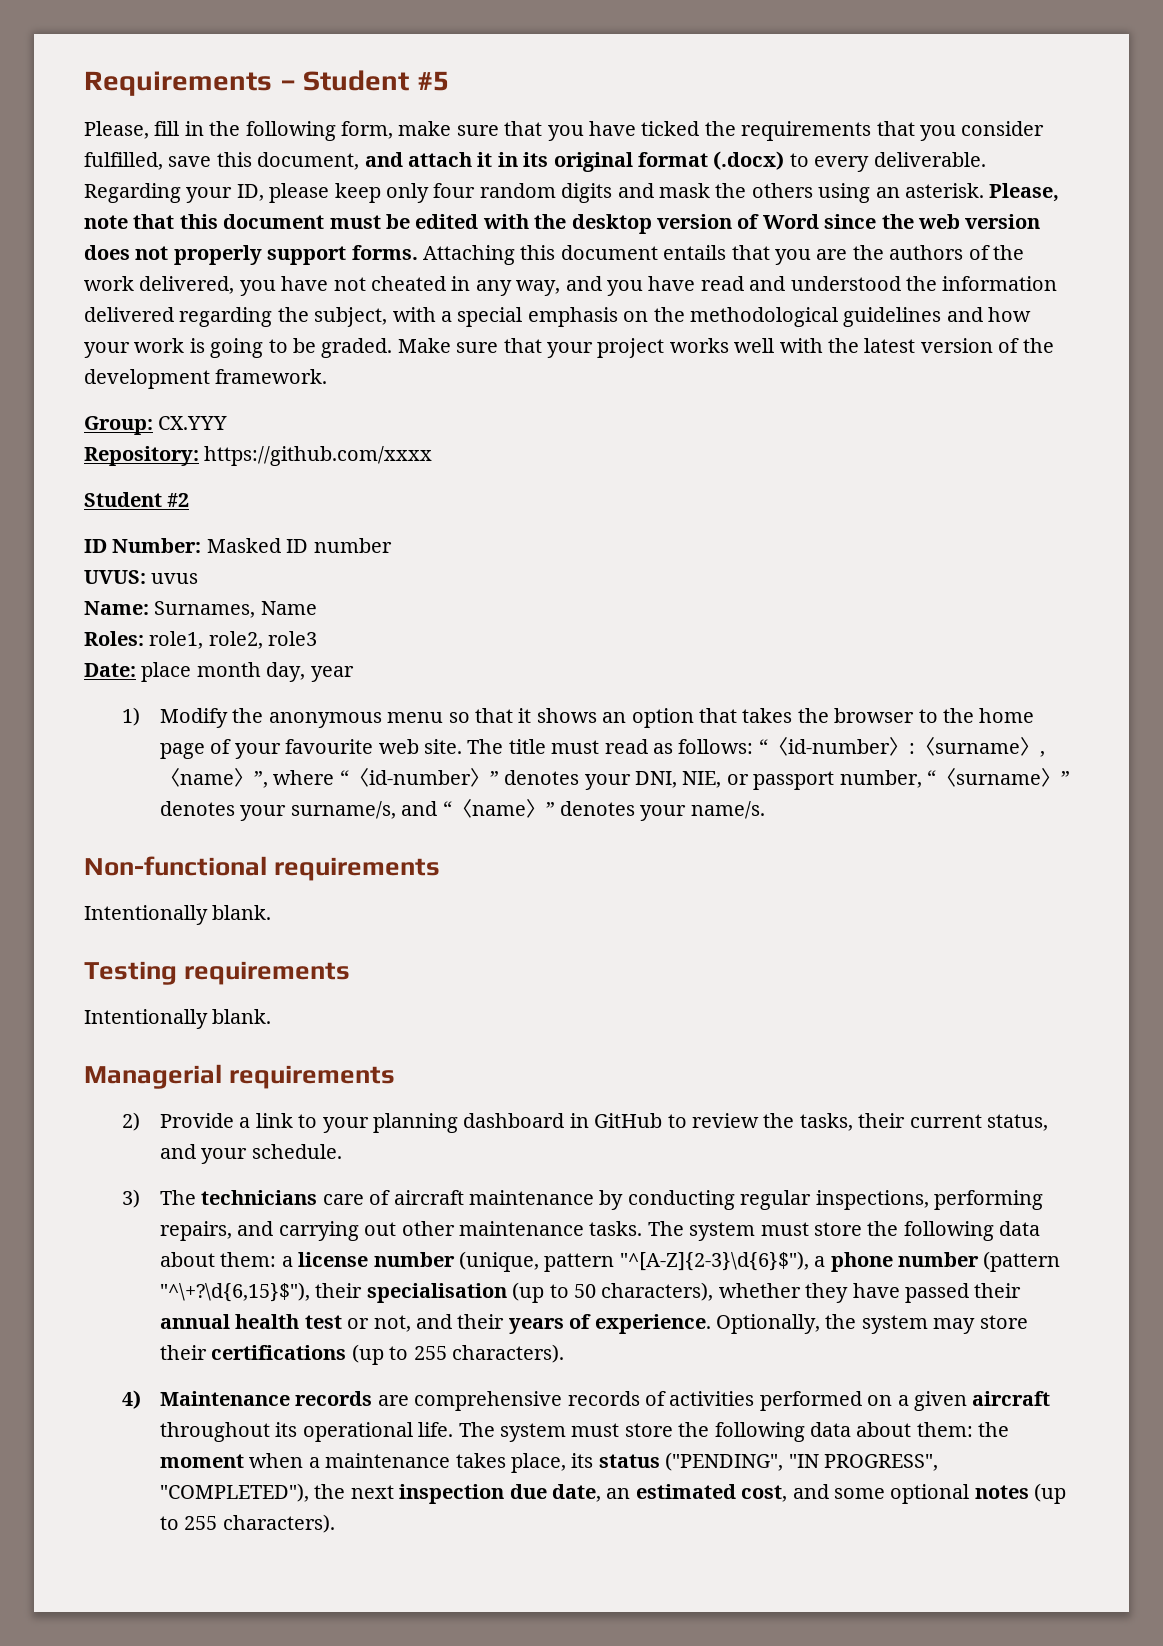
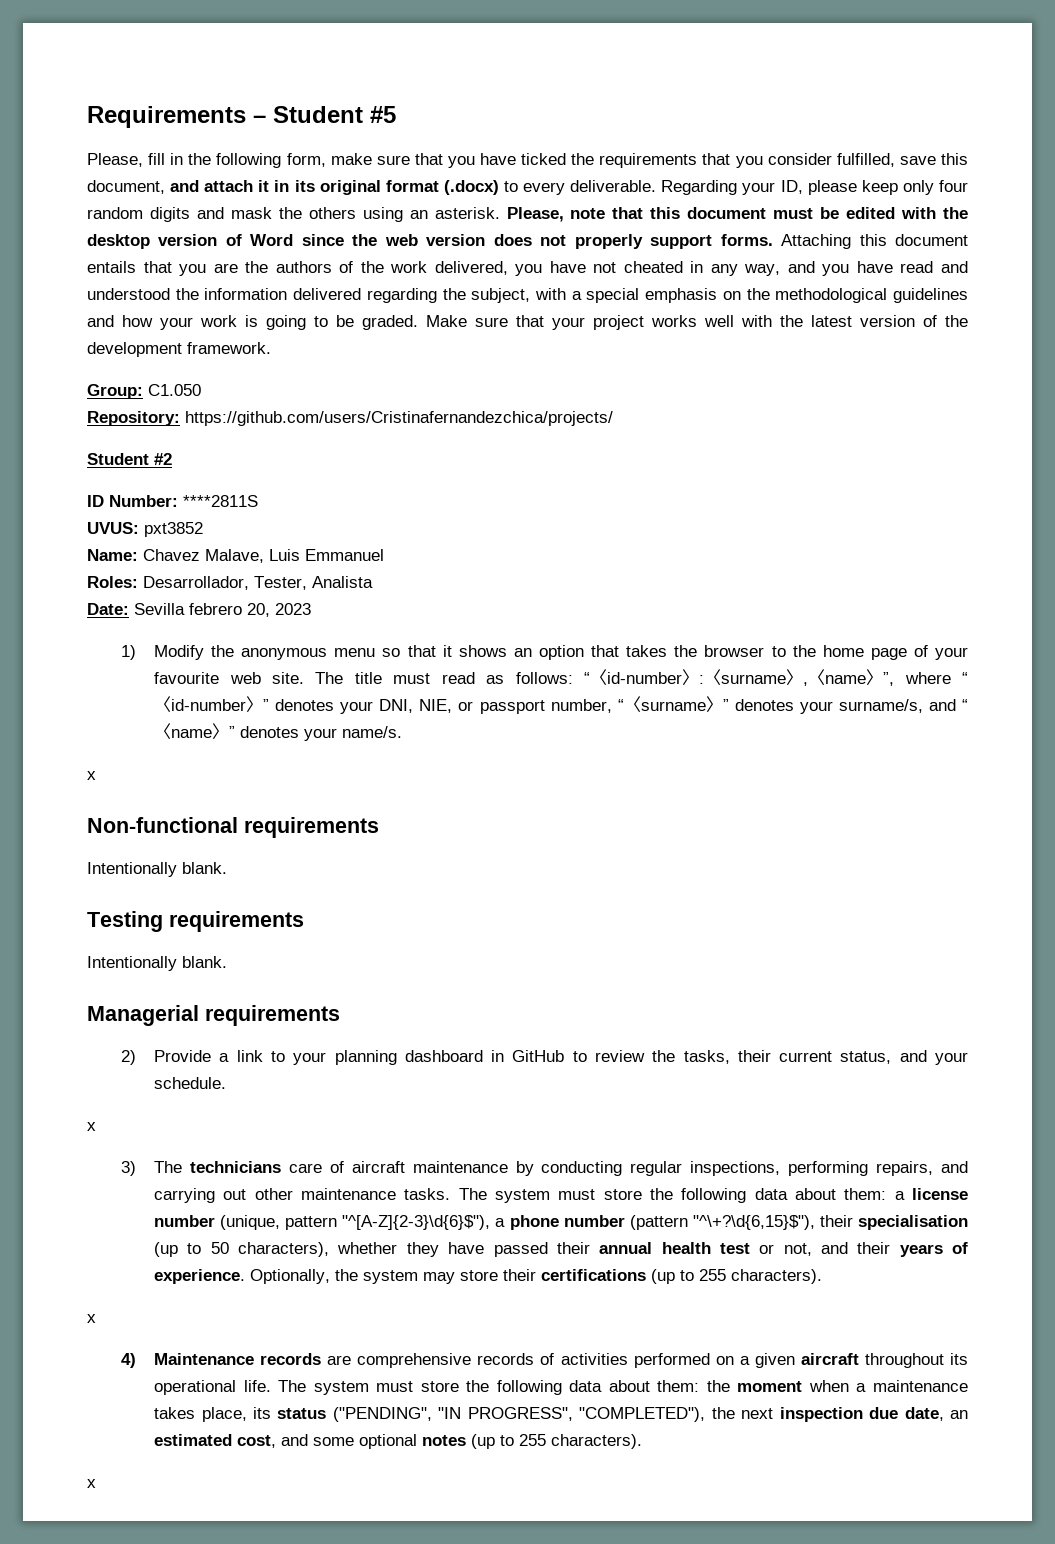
[158,416,228,430] CX.YYY -> [148,384,201,396] C1.050
[204,446,433,466] https://github.com/xxxx -> [185,411,613,426] https://github.com/users/Cristinafernandezchica/projects/
[206,538,392,553] Masked ID number -> [183,495,258,507] ****2811S
[151,573,199,584] uvus -> [144,522,203,537] pxt3852
[154,601,317,618] [84,631,318,649] [84,662,354,682] Surnames, Name // Roles: role1, role2, role3 // Date: place month day, year -> [143,549,384,563] [87,576,373,590] [87,603,311,617] Chavez Malave, Luis Emmanuel // Roles: Desarrollador, Tester, Analista // Date: Sevilla febrero 20, 2023
(765, 810) none -> [87,771,96,780] // x
(342, 1151) none -> [87,1122,96,1131] // x
(565, 1353) none -> [87,1314,96,1323] // x
(335, 1523) none -> [87,1479,96,1488] // x

